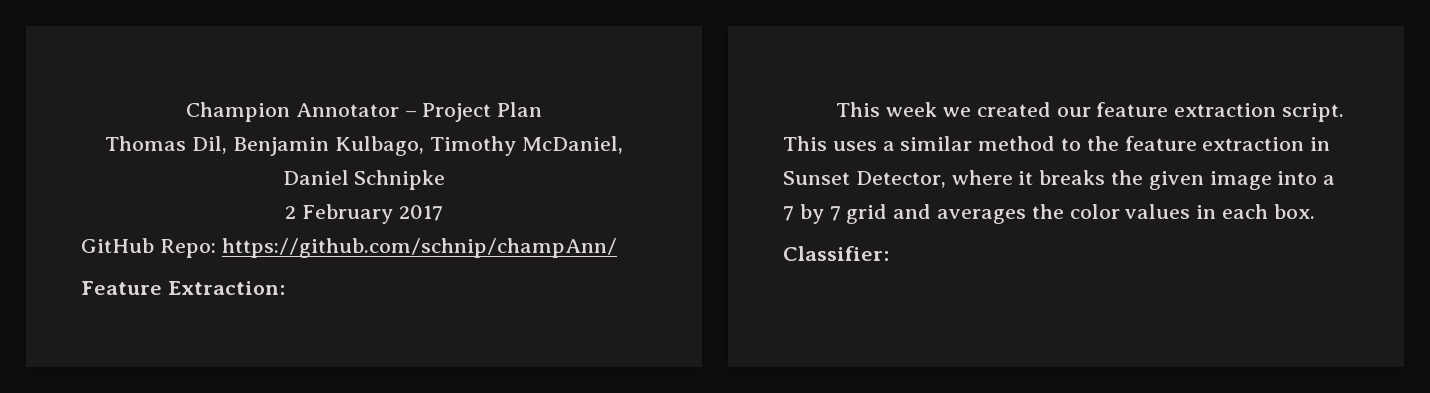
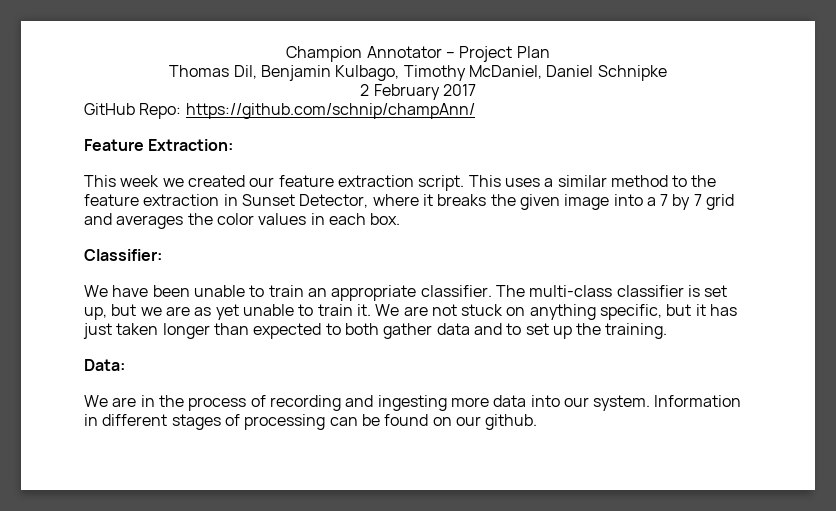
(889, 253) none -> [84,285,728,301] [84,304,738,320] [83,323,668,339] [84,359,125,371] [84,395,742,411] [84,414,538,430] // We have been unable to train an appropriate classifier. The multi-class classifier is set up, but we are as yet unable to train it. We are not stuck on anything specific, but it has just taken longer than expected to both gather data and to set up the training. // Data: // We are in the process of recording and ingesting more data into our system. Information in different stages of processing can be found on our github.

